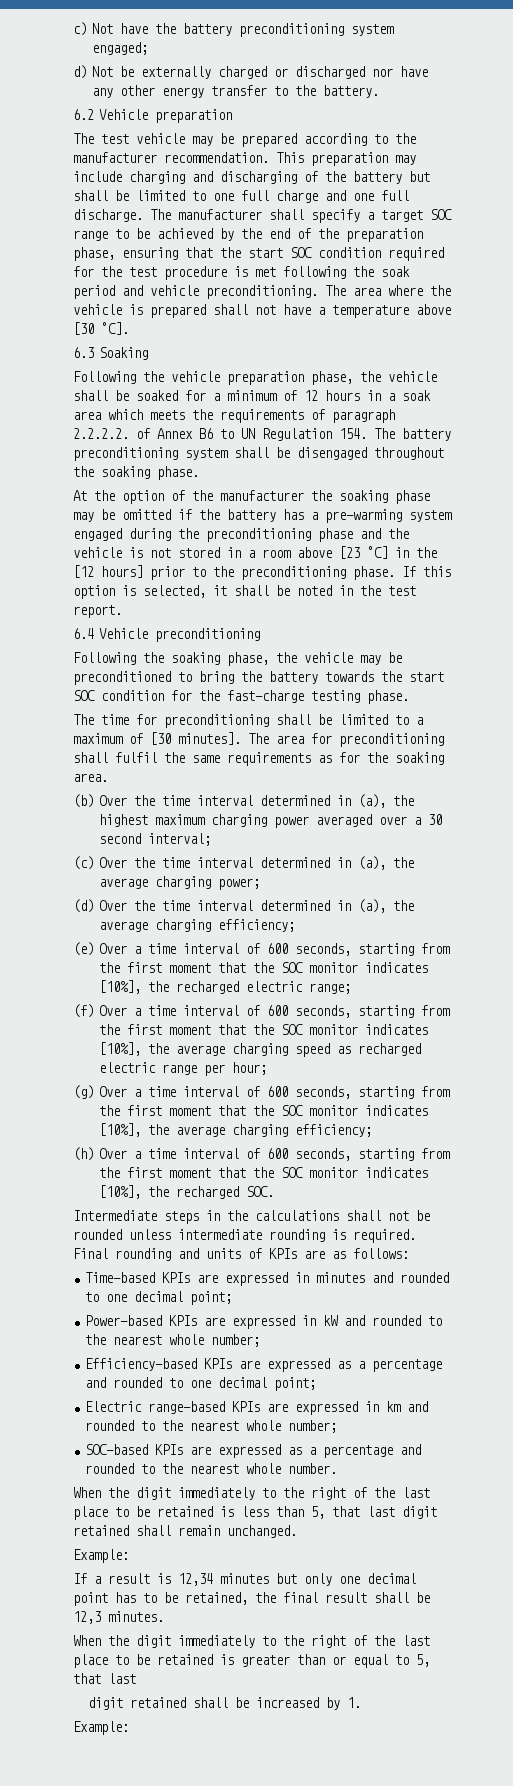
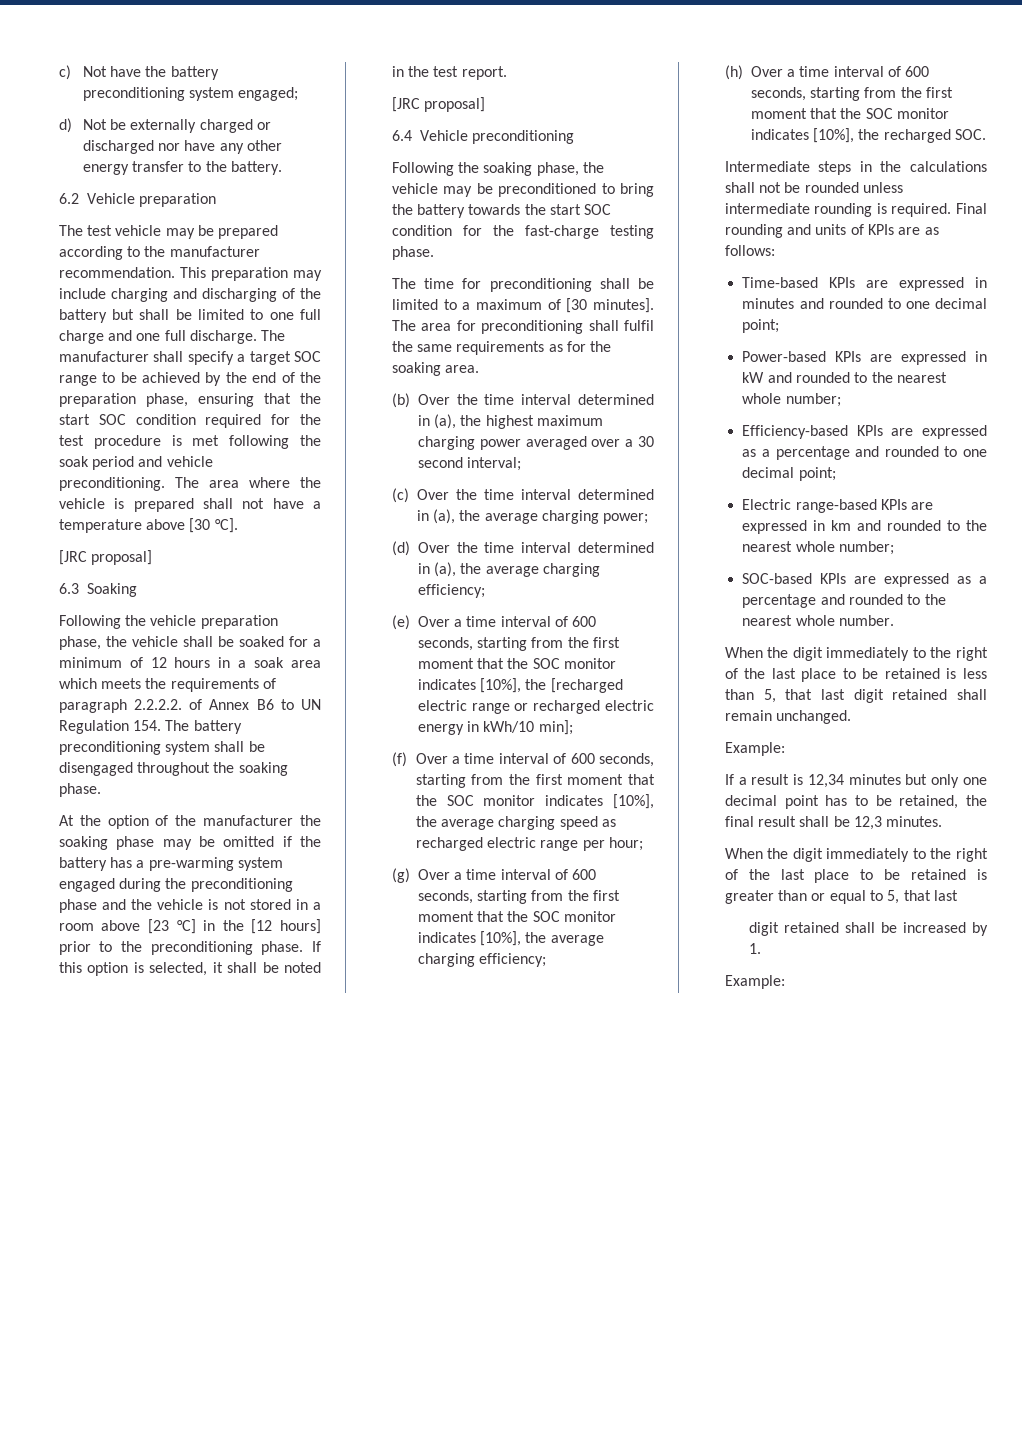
(129, 328) none -> [58,550,153,565] // [JRC proposal]
(122, 611) none -> [391,97,486,112] // [JRC proposal]
[176,981,352,994] recharged electric range; -> [550,678,623,693] [417,700,654,714] [417,720,573,735] [recharged electric range or recharged electric energy in kWh/10 min];

